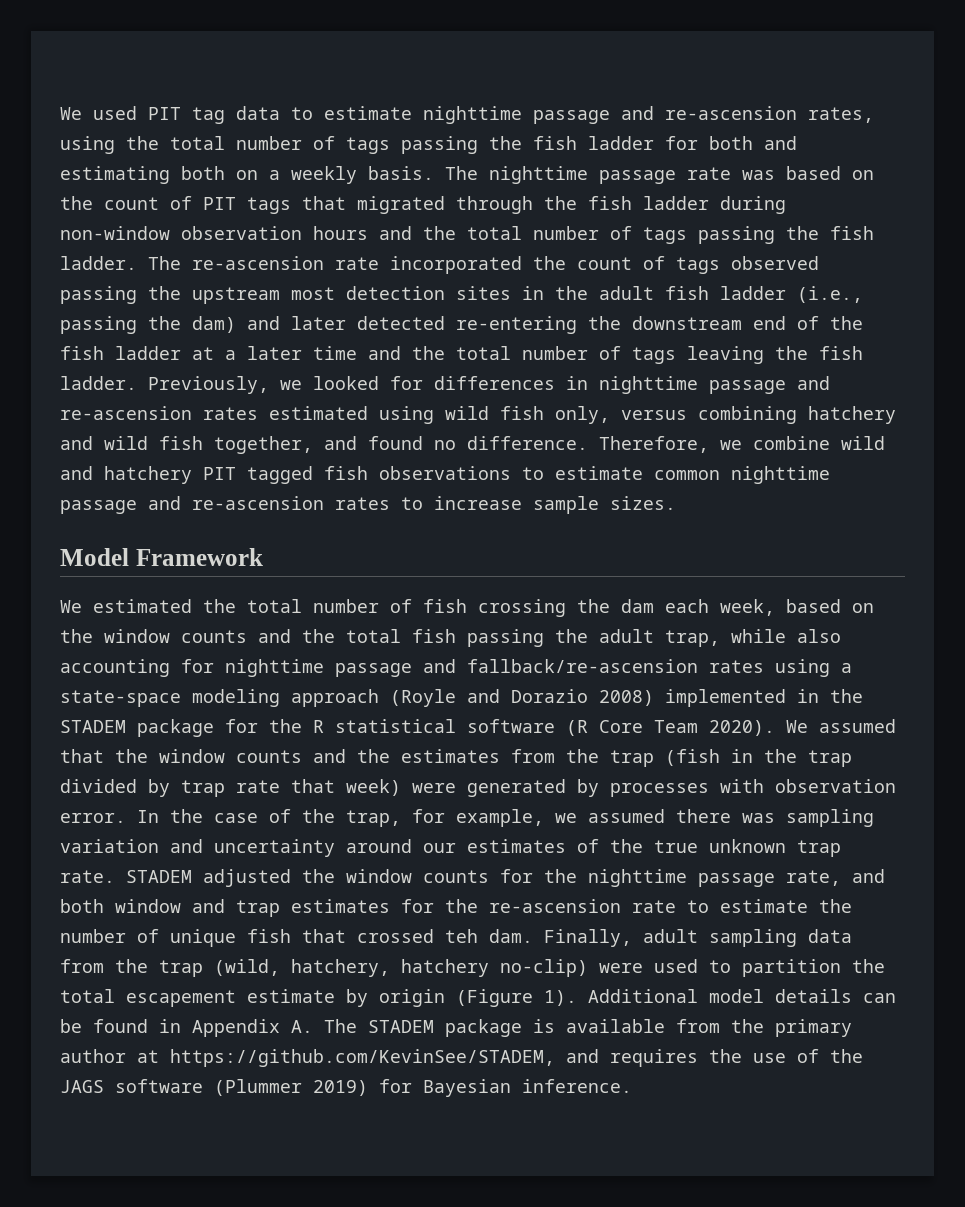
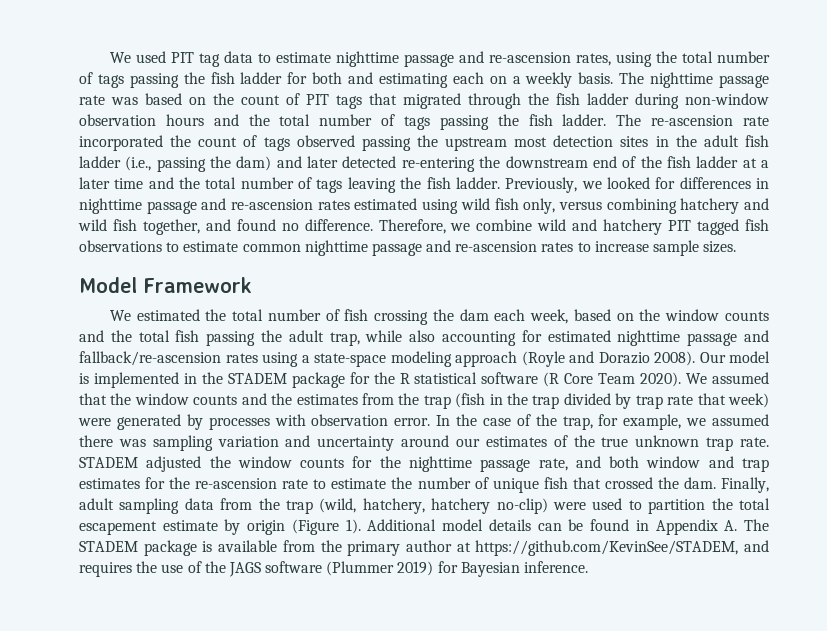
[181,166,225,180] both -> [452,72,484,84] each
(214, 666) none -> [547,330,611,342] estimated
[599,690,654,706] 2008) -> [654,351,770,366] [79,373,89,384] 2008). Our model is
[445,929,478,943] teh -> [657,477,679,489] the

